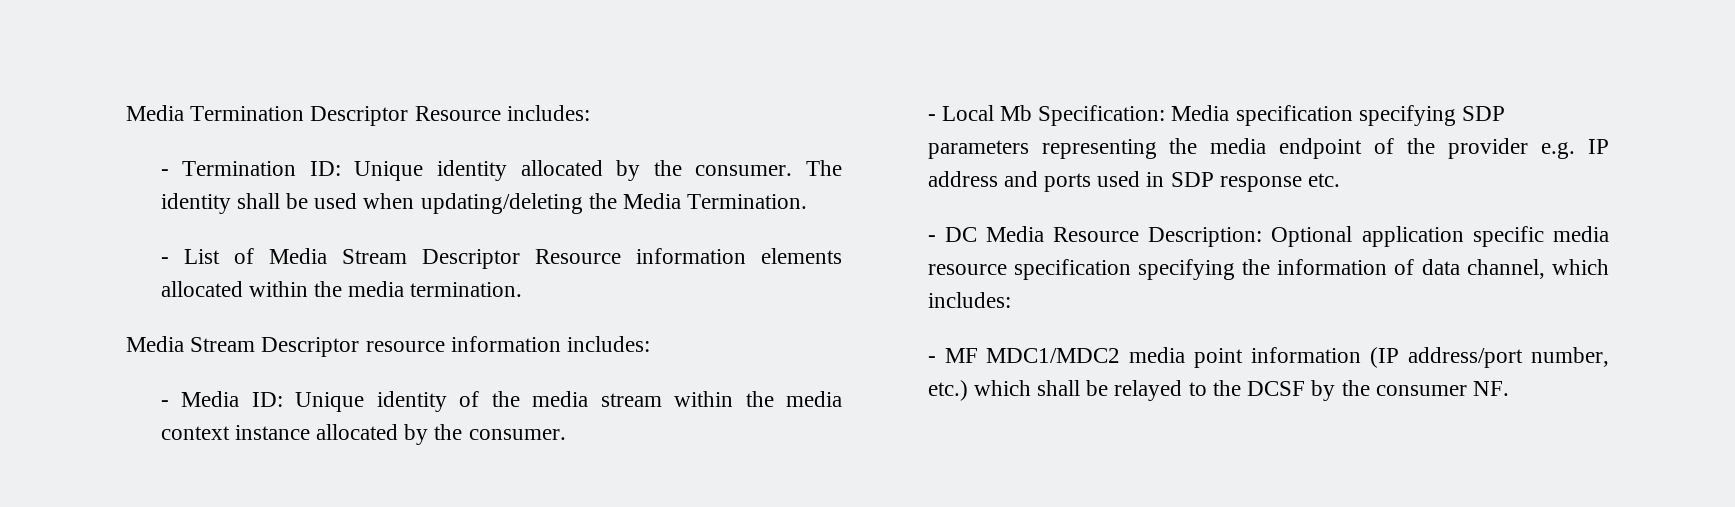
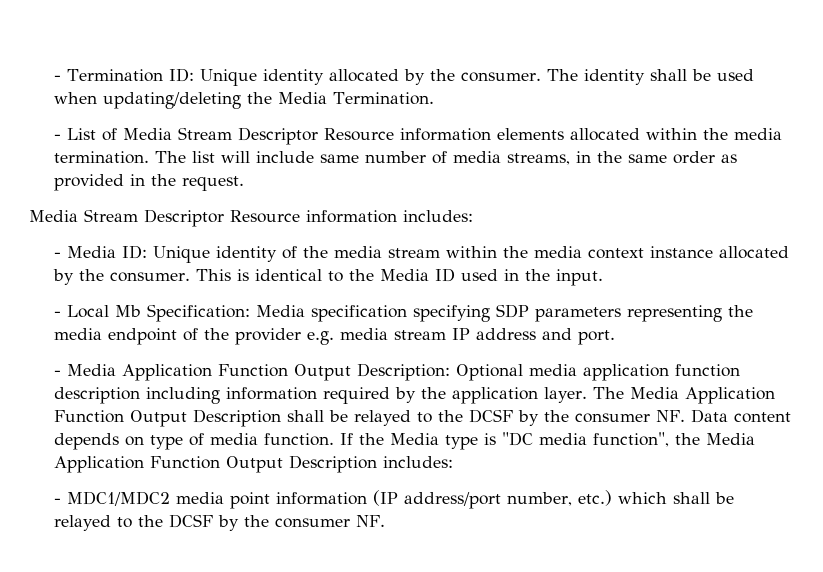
[126,105,590,126] Media Termination Descriptor Resource includes: // -> (54, 78) none
[126,336,445,357] // Media Stream Descriptor resource -> [155,151,738,165] [54,174,245,191] [29,209,300,227] The list will include same number of media streams, in the same order as provided in the request. // Media Stream Descriptor Resource
(566, 434) none -> [196,268,604,286] This is identical to the Media ID used in the input.
(1576, 150) none -> [340,328,447,340] media stream
[1044,171,1341,192] [927,226,1609,247] [927,259,1609,280] [927,292,1011,308] [927,348,978,363] ports used in SDP response etc. // - DC Media Resource Description: Optional application specific media resource specification specifying the information of data channel, which includes: // - MF -> [578,330,616,345] [54,363,741,381] [54,387,776,404] [54,409,792,427] [54,432,756,450] [54,455,454,473] [54,498,62,504] port. // - Media Application Function Output Description: Optional media application function description including information required by the application layer. The Media Application Function Output Description shall be relayed to the DCSF by the consumer NF. Data content depends on type of media function. If the Media type is "DC media function", the Media Application Function Output Description includes: // -

